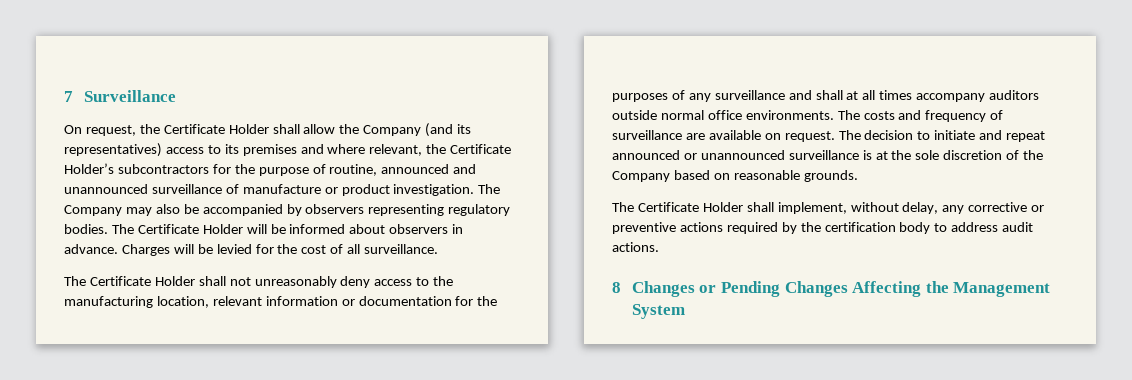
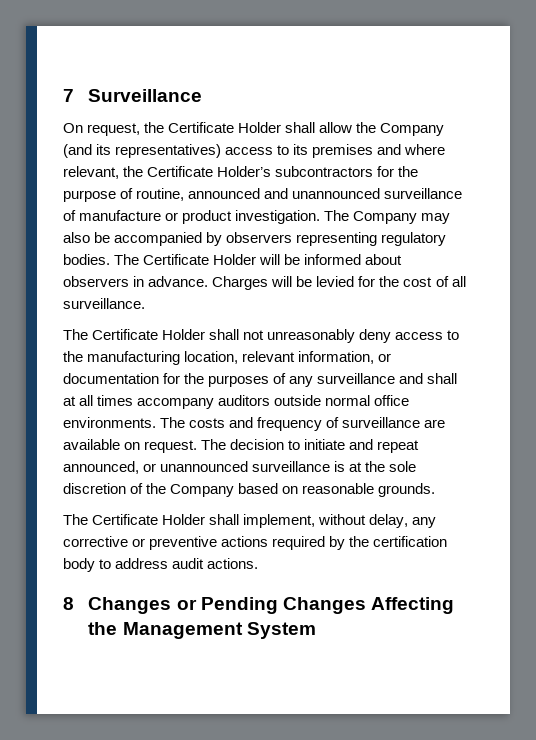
[265,296,338,306] information -> [298,351,375,364] information,
[612,150,680,160] announced -> [63,461,139,474] announced,

